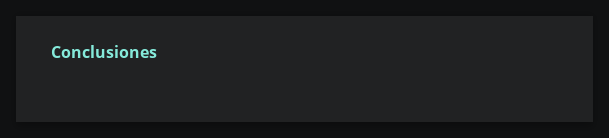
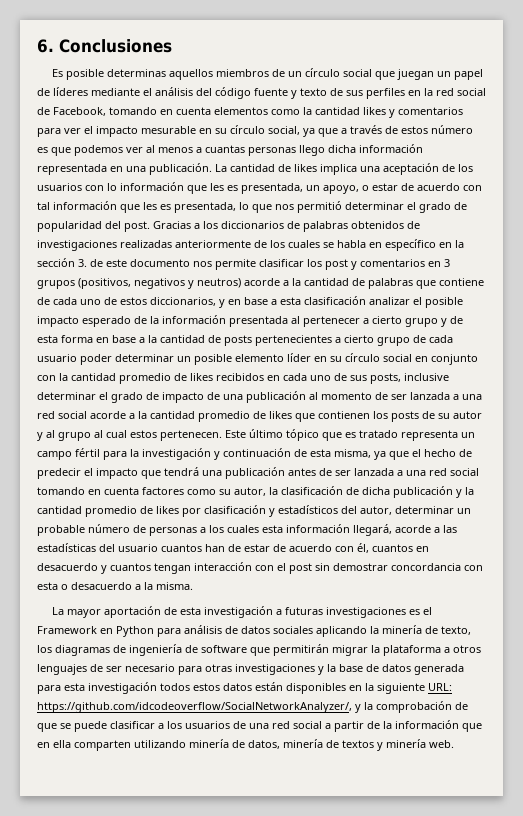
(51, 51) none -> [37,39,54,53] 6.
(157, 51) none -> [51,68,483,80] [37,87,486,99] [37,107,463,118] [37,125,473,137] [37,144,423,156] [37,163,473,175] [37,182,482,194] [37,201,467,213] [37,221,420,232] [37,239,464,251] [37,258,450,270] [37,278,484,289] [37,296,463,308] [37,315,463,327] [37,335,453,346] [37,353,478,365] [37,373,449,384] [37,391,482,403] [37,411,482,422] [37,429,475,441] [37,448,472,460] [37,467,479,479] [37,486,474,498] [37,505,471,517] [37,524,457,536] [37,543,429,553] [37,562,483,574] [37,582,193,590] [51,606,432,618] [37,625,471,637] [37,644,481,656] [37,664,464,675] [37,682,452,694] [37,701,468,713] [37,720,482,732] [37,739,454,751] // Es posible determinas aquellos miembros de un círculo social que juegan un papel de líderes mediante el análisis del código fuente y texto de sus perfiles en la red social de Facebook, tomando en cuenta elementos como la cantidad likes y comentarios para ver el impacto mesurable en su círculo social, ya que a través de estos número es que podemos ver al menos a cuantas personas llego dicha información representada en una publicación. La cantidad de likes implica una aceptación de los usuarios con lo información que les es presentada, un apoyo, o estar de acuerdo con tal información que les es presentada, lo que nos permitió determinar el grado de popularidad del post. Gracias a los diccionarios de palabras obtenidos de investigaciones realizadas anteriormente de los cuales se habla en específico en la sección 3. de este documento nos permite clasificar los post y comentarios en 3 grupos (positivos, negativos y neutros) acorde a la cantidad de palabras que contiene de cada uno de estos diccionarios, y en base a esta clasificación analizar el posible impacto esperado de la información presentada al pertenecer a cierto grupo y de esta forma en base a la cantidad de posts pertenecientes a cierto grupo de cada usuario poder determinar un posible elemento líder en su círculo social en conjunto con la cantidad promedio de likes recibidos en cada uno de sus posts, inclusive determinar el grado de impacto de una publicación al momento de ser lanzada a una red social acorde a la cantidad promedio de likes que contienen los posts de su autor y al grupo al cual estos pertenecen. Este último tópico que es tratado representa un campo fértil para la investigación y continuación de esta misma, ya que el hecho de predecir el impacto que tendrá una publicación antes de ser lanzada a una red social tomando en cuenta factores como su autor, la clasificación de dicha publicación y la cantidad promedio de likes por clasificación y estadísticos del autor, determinar un probable número de personas a los cuales esta información llegará, acorde a las estadísticas del usuario cuantos han de estar de acuerdo con él, cuantos en desacuerdo y cuantos tengan interacción con el post sin demostrar concordancia con esta o desacuerdo a la misma. // La mayor aportación de esta investigación a futuras investigaciones es el Framework en Python para análisis de datos sociales aplicando la minería de texto, los diagramas de ingeniería de software que permitirán migrar la plataforma a otros lenguajes de ser necesario para otras investigaciones y la base de datos generada para esta investigación todos estos datos están disponibles en la siguiente URL: https://github.com/idcodeoverflow/SocialNetworkAnalyzer/, y la comprobación de que se puede clasificar a los usuarios de una red social a partir de la información que en ella comparten utilizando minería de datos, minería de textos y minería web.

